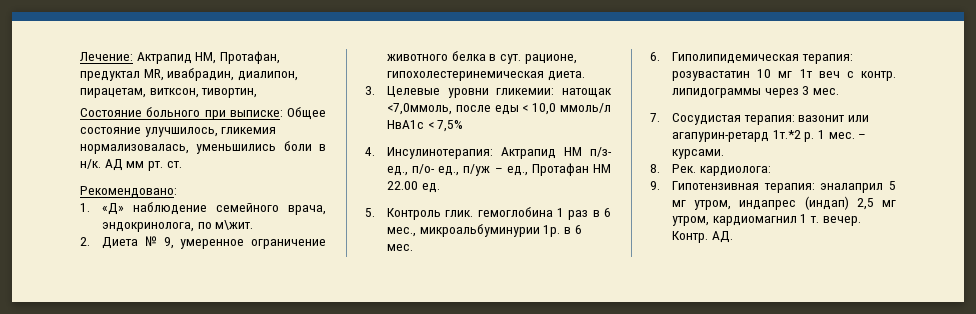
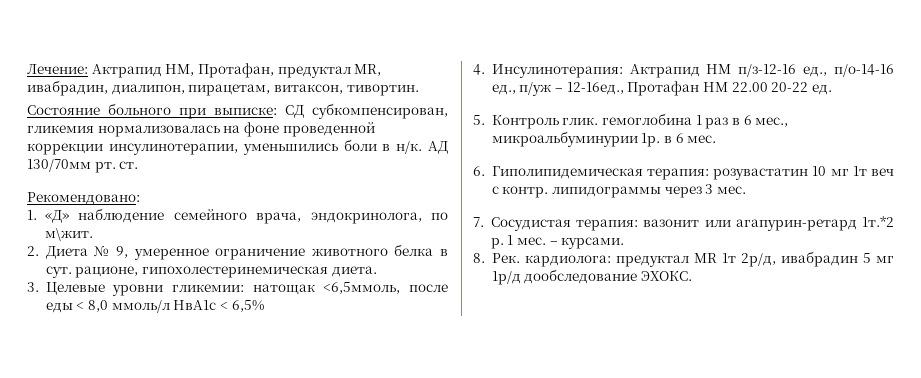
[149,88,258,98] витксон, тивортин, -> [273,84,419,96] витаксон, тивортин.
[287,107,326,120] [80,127,277,137] [80,144,189,154] Общее состояние улучшилось, гликемия нормализовалась, -> [285,103,448,119] [27,122,375,137] [27,143,238,155] СД субкомпенсирован, гликемия нормализовалась на фоне проведенной коррекции инсулинотерапии,
[126,161,145,168] мм -> [27,159,91,172] 130/70мм
[386,103,452,115] <7,0ммоль, -> [323,282,401,294] <6,5ммоль,
[532,103,557,115] 10,0 -> [88,300,109,312] 8,0
[437,120,464,132] 7,5% -> [231,300,264,312] 6,5%
[590,147,612,157] [386,164,436,176] п/з- ед., п/о- -> [738,64,894,77] п/з-12-16 ед., п/о-14-16
[506,166,528,176] ед., -> [566,82,624,95] 12-16ед.,
(418, 185) none -> [771,82,809,92] 20-22
[650,181,896,193] [671,196,896,210] [671,214,861,226] [671,231,733,243] // 9. Гипотензивная терапия: эналаприл 5 мг утром, индапрес (индап) 2,5 мг утром, кардиомагнил 1 т. вечер. Контр. АД. -> [615,251,894,267] [491,269,693,285] предуктал MR 1т 2р/д, ивабрадин 5 мг 1р/д дообследование ЭХОКС.

